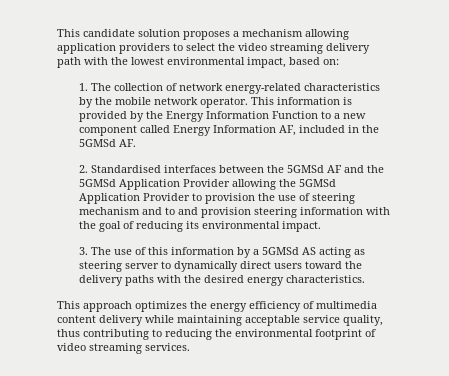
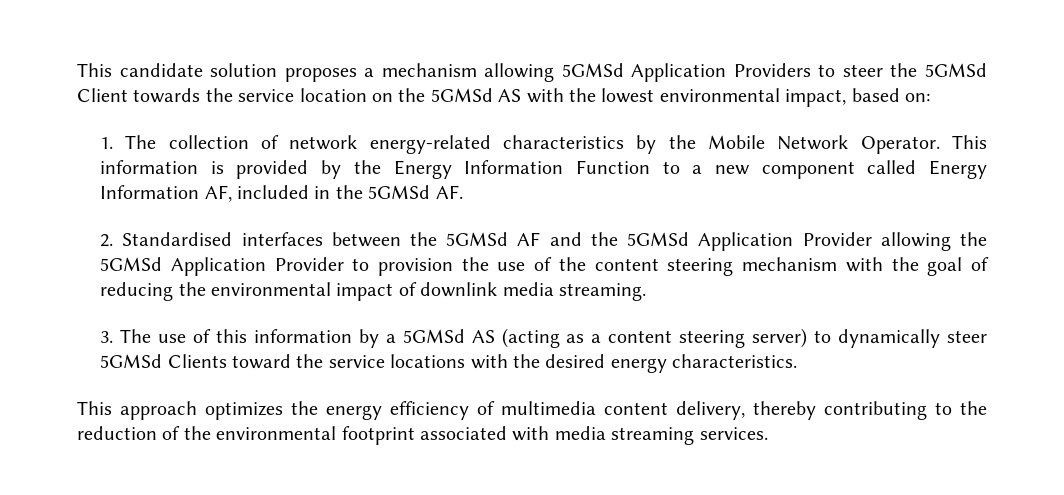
[57,43,370,54] [57,57,81,68] application providers to select the video streaming delivery path -> [561,63,988,82] [77,88,522,103] 5GMSd Application Providers to steer the 5GMSd Client towards the service location on the 5GMSd AS
[114,97,248,108] mobile network operator. -> [708,135,940,154] Mobile Network Operator.
[311,193,355,204] [78,207,363,218] steering mechanism and to and provision steering information -> [558,257,838,276] the content steering mechanism
[185,221,321,232] its environmental impact. -> [178,282,646,301] the environmental impact of downlink media streaming.
[318,247,365,258] [78,261,362,272] [78,275,154,286] acting as steering server to dynamically direct users toward the delivery paths -> [501,328,987,348] [100,354,466,369] (acting as a content steering server) to dynamically steer 5GMSd Clients toward the service locations
[99,315,383,326] [57,329,376,340] [57,343,86,351] delivery while maintaining acceptable service quality, thus contributing to reducing the environmental footprint of video -> [676,401,987,420] [77,426,606,445] delivery, thereby contributing to the reduction of the environmental footprint associated with media

